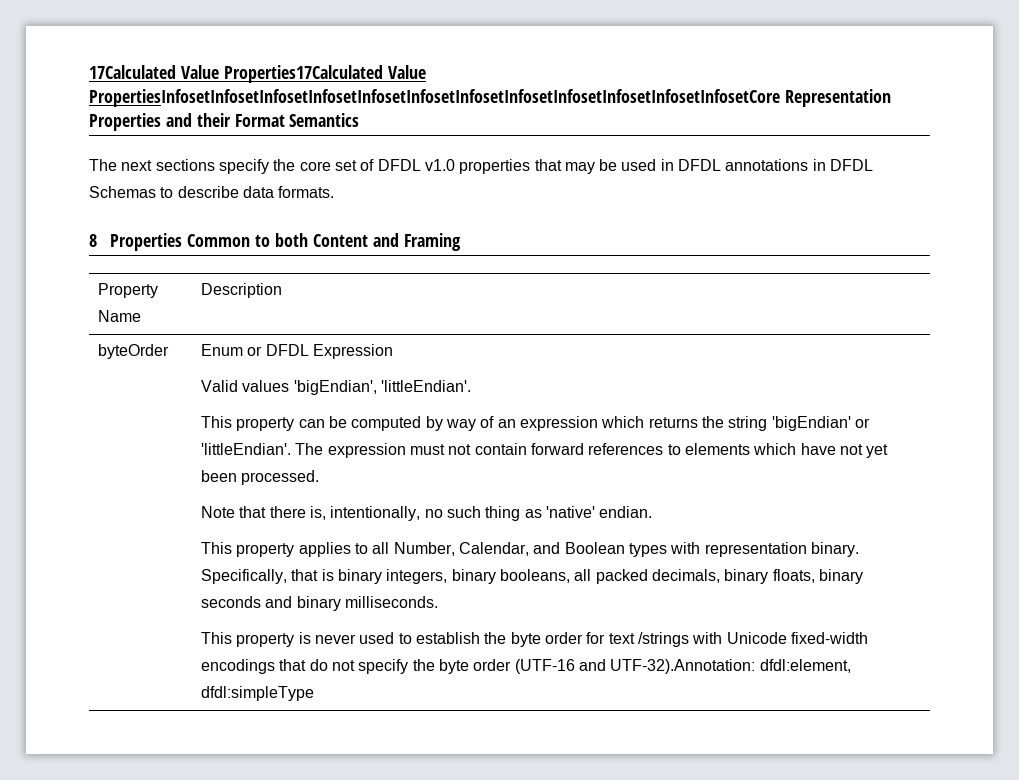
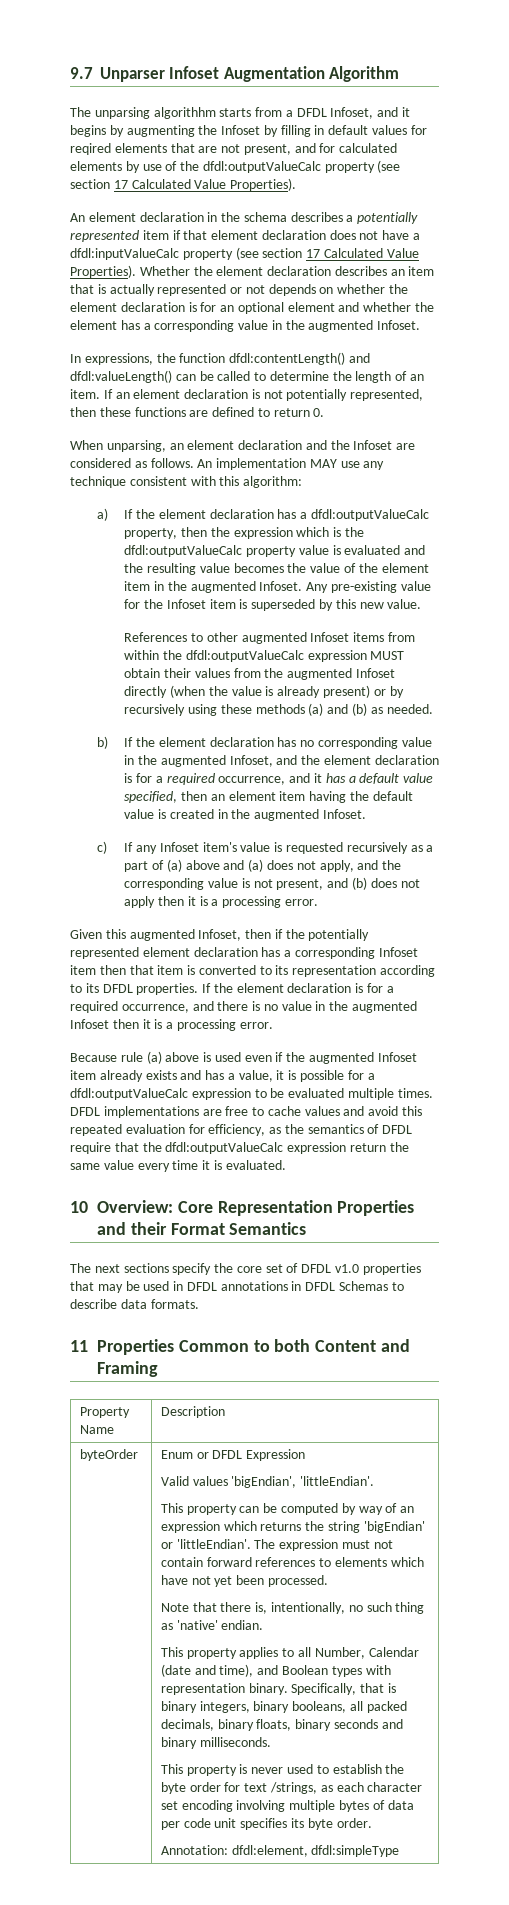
[89,65,426,83] [89,89,780,107] 17Calculated Value Properties17Calculated Value PropertiesInfosetInfosetInfosetInfosetInfosetInfosetInfosetInfosetInfosetInfosetInfosetInfosetCore -> [70,66,400,82] [70,107,411,119] [70,125,427,137] [70,143,398,155] [70,160,401,173] [70,178,297,191] [70,212,419,224] [70,230,421,242] [70,247,419,260] [70,265,435,278] [70,284,409,296] [70,302,435,314] [70,320,421,332] [70,352,370,365] [70,370,425,383] [70,389,424,401] [70,407,325,417] [70,440,416,452] [70,458,385,470] [70,476,303,488] [97,508,430,521] [124,527,365,539] [124,545,426,557] [124,563,429,575] [124,581,431,593] [124,599,422,611] [124,632,416,644] [124,650,405,662] [124,668,396,680] [124,685,404,698] [124,703,433,716] [97,736,432,749] [124,755,439,767] [124,773,434,785] [124,791,413,803] [124,809,367,821] [97,841,434,854] [124,859,402,872] [124,877,420,890] [124,896,319,908] [70,929,370,941] [70,947,418,959] [70,965,436,977] [70,983,394,995] [70,1001,418,1013] [70,1019,273,1031] [70,1051,417,1064] [70,1070,375,1082] [70,1088,433,1100] [70,1106,423,1118] [70,1124,413,1136] [70,1142,409,1154] [70,1160,286,1172] [70,1200,213,1213] 9.7 Unparser Infoset Augmentation Algorithm // The unparsing algorithhm starts from a DFDL Infoset, and it begins by augmenting the Infoset by filling in default values for reqired elements that are not present, and for calculated elements by use of the dfdl:outputValueCalc property (see section 17 Calculated Value Properties). // An element declaration in the schema describes a potentially represented item if that element declaration does not have a dfdl:inputValueCalc property (see section 17 Calculated Value Properties). Whether the element declaration describes an item that is actually represented or not depends on whether the element declaration is for an optional element and whether the element has a corresponding value in the augmented Infoset. // In expressions, the function dfdl:contentLength() and dfdl:valueLength() can be called to determine the length of an item. If an element declaration is not potentially represented, then these functions are defined to return 0. // When unparsing, an element declaration and the Infoset are considered as follows. An implementation MAY use any technique consistent with this algorithm: // a) If the element declaration has a dfdl:outputValueCalc property, then the expression which is the dfdl:outputValueCalc property value is evaluated and the resulting value becomes the value of the element item in the augmented Infoset. Any pre-existing value for the Infoset item is superseded by this new value. // References to other augmented Infoset items from within the dfdl:outputValueCalc expression MUST obtain their values from the augmented Infoset directly (when the value is already present) or by recursively using these methods (a) and (b) as needed. // b) If the element declaration has no corresponding value in the augmented Infoset, and the element declaration is for a required occurrence, and it has a default value specified, then an element item having the default value is created in the augmented Infoset. // c) If any Infoset item's value is requested recursively as a part of (a) above and (a) does not apply, and the corresponding value is not present, and (b) does not apply then it is a processing error. // Given this augmented Infoset, then if the potentially represented element declaration has a corresponding Infoset item then that item is converted to its representation according to its DFDL properties. If the element declaration is for a required occurrence, and there is no value in the augmented Infoset then it is a processing error. // Because rule (a) above is used even if the augmented Infoset item already exists and has a value, it is possible for a dfdl:outputValueCalc expression to be evaluated multiple times. DFDL implementations are free to cache values and avoid this repeated evaluation for efficiency, as the semantics of DFDL require that the dfdl:outputValueCalc expression return the same value every time it is evaluated. // 10 Overview: Core
[89,234,97,247] 8 -> [70,1340,88,1352] 11
[459,542,530,556] Calendar, -> [368,1647,419,1657] [160,1664,254,1677] Calendar (date and time),
[637,632,868,647] [201,659,756,674] /strings with Unicode fixed-width encodings that do not specify the byte order (UTF-16 and UTF-32).Annotation: -> [270,1782,423,1794] [160,1800,414,1812] [160,1818,372,1830] [160,1845,228,1855] /strings, as each character set encoding involving multiple bytes of data per code unit specifies its byte order. // Annotation:

